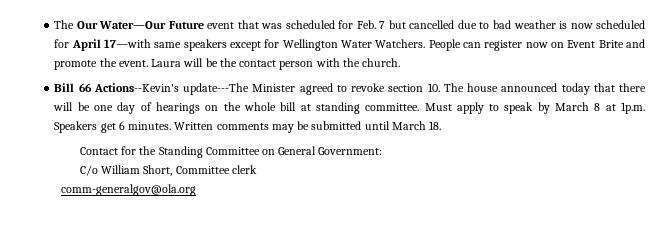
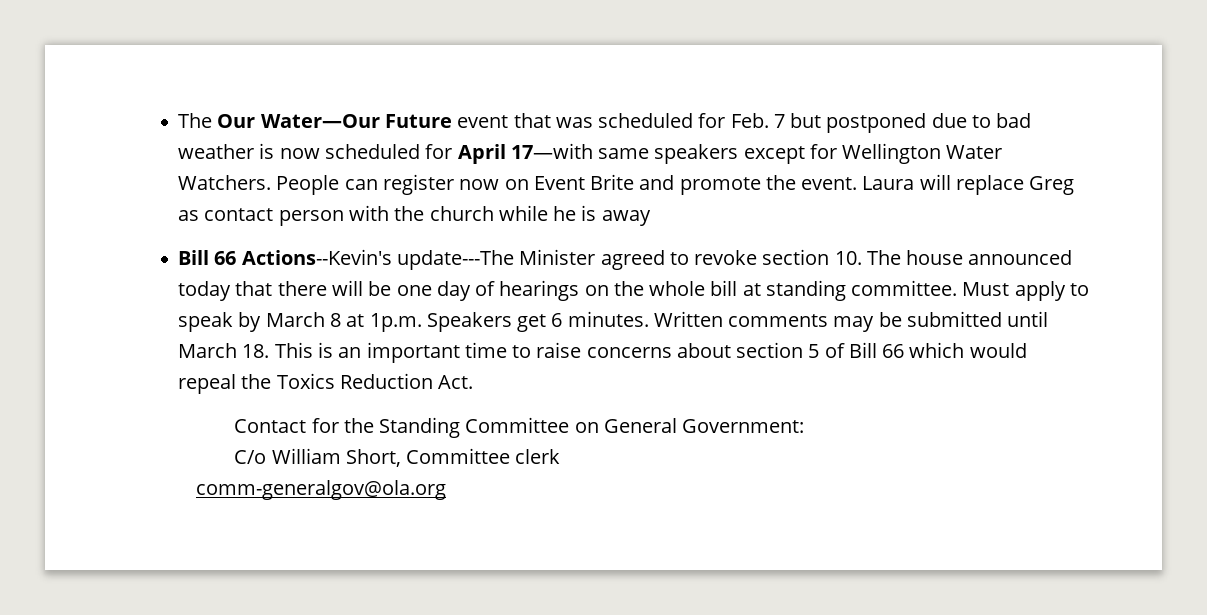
[409,20,455,29] cancelled -> [826,113,927,133] postponed
[205,58,237,67] be the -> [955,175,1075,195] [178,210,200,221] replace Greg as
[362,58,401,67] church. -> [429,205,651,226] church while he is away
(442, 125) none -> [274,342,1027,363] [178,373,474,394] This is an important time to raise concerns about section 5 of Bill 66 which would repeal the Toxics Reduction Act.

